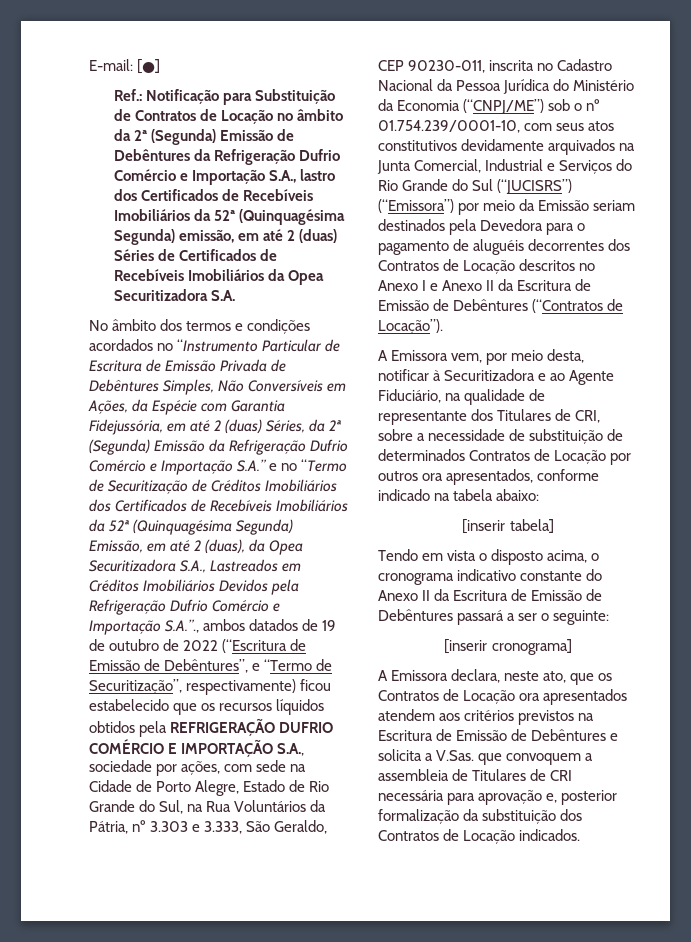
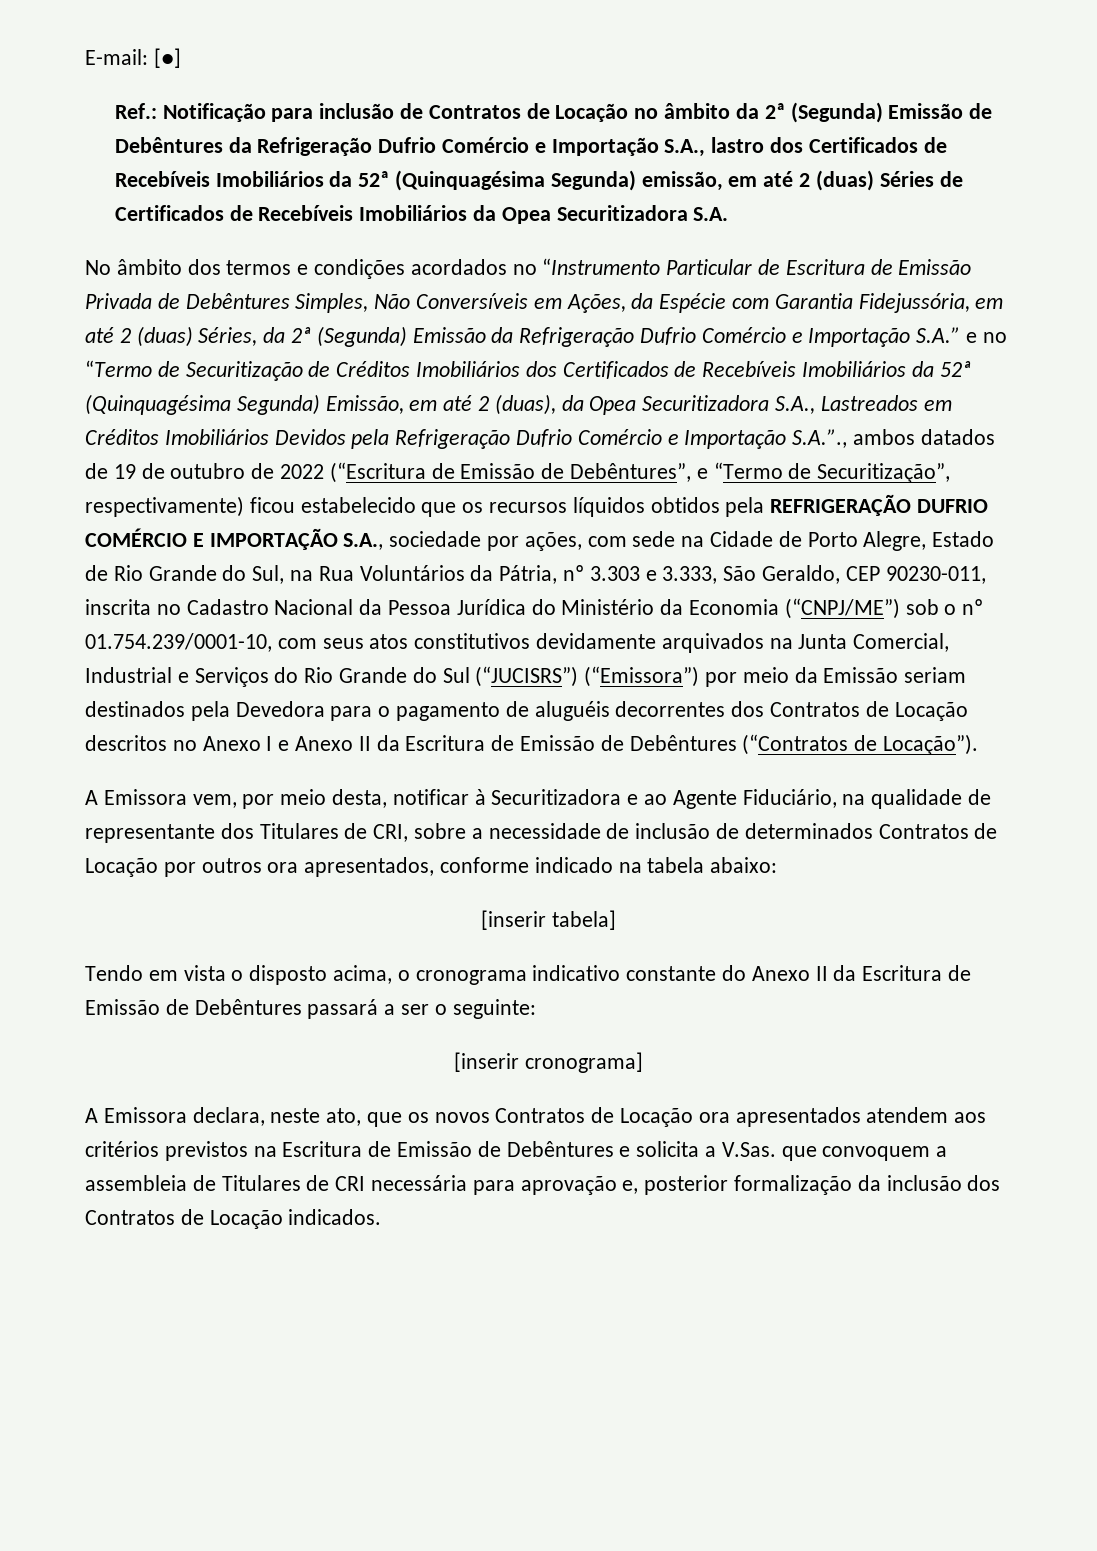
[255,89,336,104] Substituição -> [319,103,395,119] inclusão
[529,429,604,444] substituição -> [635,823,711,839] inclusão
(613, 677) none -> [434,1112,490,1123] novos
[482,809,557,824] substituição -> [886,1175,962,1191] inclusão

